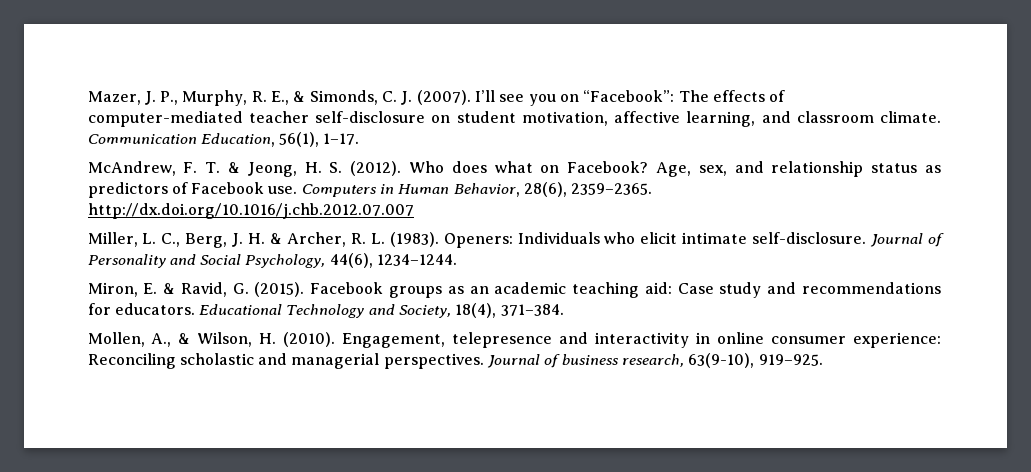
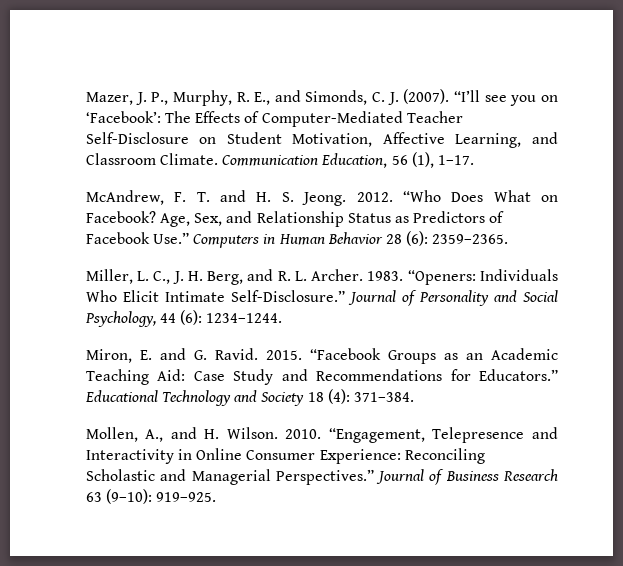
[293,91,306,102] & -> [274,90,301,102] and
[475,90,496,102] I’ll -> [454,90,481,102] “I’ll
[583,90,786,102] [87,111,941,127] [87,132,360,147] [87,161,942,177] [87,182,168,198] “Facebook”: The effects of computer-mediated teacher self-disclosure on student motivation, affective learning, and classroom climate. Communication Education, 56(1), 1–17. // McAndrew, F. T. & Jeong, H. S. (2012). Who does what on Facebook? Age, sex, and relationship status as predictors -> [85,111,463,127] [85,132,558,148] [85,152,475,168] [85,190,558,206] [85,211,486,227] ‘Facebook’: The Effects of Computer-Mediated Teacher Self-Disclosure on Student Motivation, Affective Learning, and Classroom Climate. Communication Education, 56 (1), 1–17. // McAndrew, F. T. and H. S. Jeong. 2012. “Who Does What on Facebook? Age, Sex, and Relationship Status as Predictors
[268,186,298,194] use. -> [153,232,190,244] Use.”
[453,182,568,197] Behavior, 28(6), -> [327,231,429,246] Behavior 28 (6):
[87,203,415,219] http://dx.doi.org/10.1016/j.chb.2012.07.007 -> (509, 239) none
[185,233,228,248] Berg, -> (171, 277) none
[270,232,867,248] & Archer, R. L. (1983). Openers: Individuals who elicit intimate self-disclosure. -> [207,269,558,285] [85,290,345,302] Berg, and R. L. Archer. 1983. “Openers: Individuals Who Elicit Intimate Self-Disclosure.”
[329,253,373,268] 44(6), -> [160,310,203,325] 44 (6):
[163,282,941,298] [87,303,564,318] [87,332,941,348] [87,353,755,369] & Ravid, G. (2015). Facebook groups as an academic teaching aid: Case study and recommendations for educators. Educational Technology and Society, 18(4), 371–384. // Mollen, A., & Wilson, H. (2010). Engagement, telepresence and interactivity in online consumer experience: Reconciling scholastic and managerial perspectives. Journal of business research, 63(9-10), -> [159,348,558,364] [85,369,558,385] [84,389,415,406] [85,427,558,443] [85,448,485,464] [85,469,558,485] [85,489,153,504] and G. Ravid. 2015. “Facebook Groups as an Academic Teaching Aid: Case Study and Recommendations for Educators.” Educational Technology and Society 18 (4): 371–384. // Mollen, A., and H. Wilson. 2010. “Engagement, Telepresence and Interactivity in Online Consumer Experience: Reconciling Scholastic and Managerial Perspectives.” Journal of Business Research 63 (9–10):

